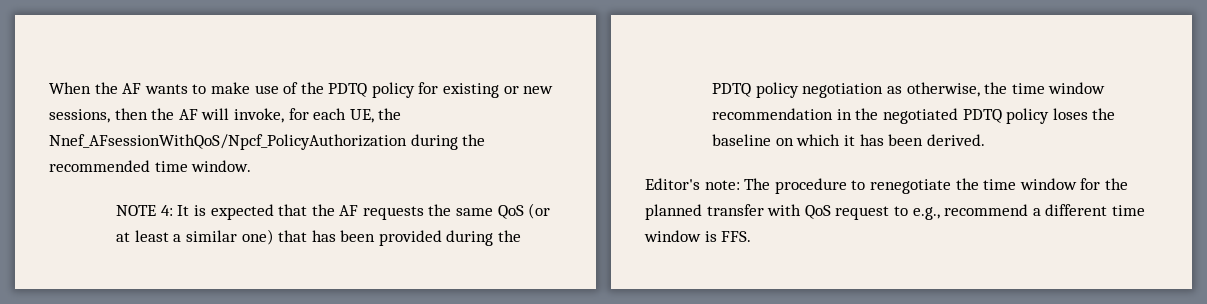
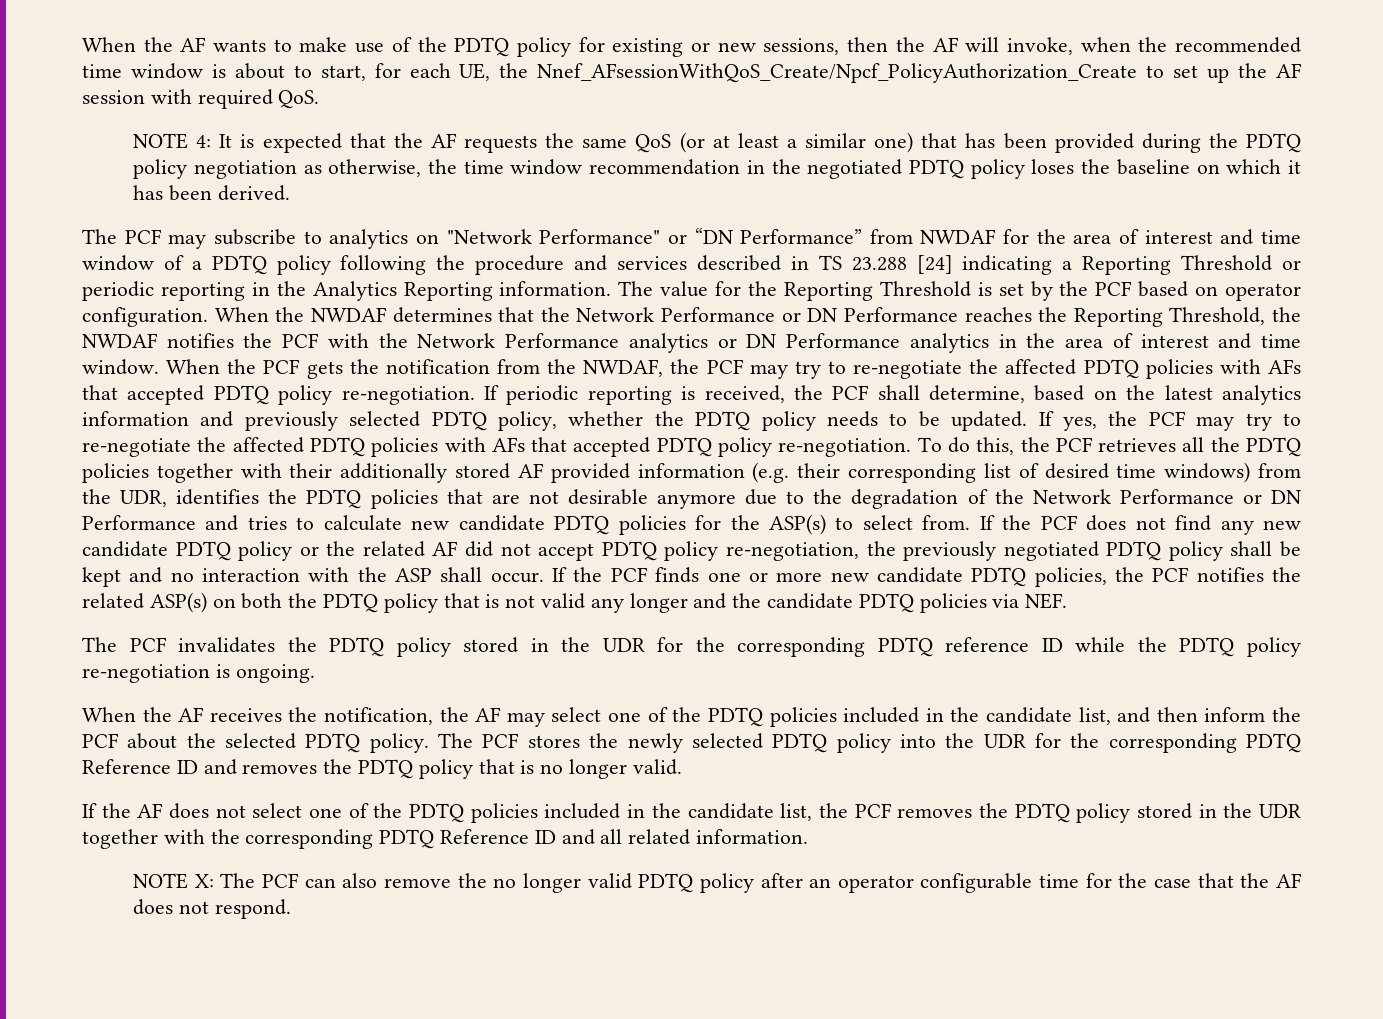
[288,108,402,123] [49,134,486,150] [49,160,252,172] for each UE, the Nnef_AFsessionWithQoS/Npcf_PolicyAuthorization during the recommended time window. -> [1080,37,1301,53] [82,63,1303,83] [82,89,320,109] when the recommended time window is about to start, for each UE, the Nnef_AFsessionWithQoS_Create/Npcf_PolicyAuthorization_Create to set up the AF session with required QoS.
[645,178,1128,194] [645,204,1145,220] [644,230,752,242] Editor's note: The procedure to renegotiate the time window for the planned transfer with QoS request to e.g., recommend a different time window is FFS. -> [82,228,1301,249] [82,255,1301,275] [82,281,1301,301] [82,307,1301,327] [82,333,1301,353] [82,359,1301,379] [82,385,1302,405] [82,411,1301,431] [82,437,1301,457] [82,462,1302,483] [82,489,1301,509] [82,514,1302,535] [82,541,1301,561] [82,567,1301,587] [82,592,1068,613] [82,637,1301,657] [82,664,315,683] [82,707,1301,727] [82,733,1302,753] [82,759,682,779] [82,803,1301,823] [82,829,809,849] [133,873,1303,893] [133,899,291,919] The PCF may subscribe to analytics on "Network Performance" or “DN Performance” from NWDAF for the area of interest and time window of a PDTQ policy following the procedure and services described in TS 23.288 [24] indicating a Reporting Threshold or periodic reporting in the Analytics Reporting information. The value for the Reporting Threshold is set by the PCF based on operator configuration. When the NWDAF determines that the Network Performance or DN Performance reaches the Reporting Threshold, the NWDAF notifies the PCF with the Network Performance analytics or DN Performance analytics in the area of interest and time window. When the PCF gets the notification from the NWDAF, the PCF may try to re-negotiate the affected PDTQ policies with AFs that accepted PDTQ policy re-negotiation. If periodic reporting is received, the PCF shall determine, based on the latest analytics information and previously selected PDTQ policy, whether the PDTQ policy needs to be updated. If yes, the PCF may try to re-negotiate the affected PDTQ policies with AFs that accepted PDTQ policy re-negotiation. To do this, the PCF retrieves all the PDTQ policies together with their additionally stored AF provided information (e.g. their corresponding list of desired time windows) from the UDR, identifies the PDTQ policies that are not desirable anymore due to the degradation of the Network Performance or DN Performance and tries to calculate new candidate PDTQ policies for the ASP(s) to select from. If the PCF does not find any new candidate PDTQ policy or the related AF did not accept PDTQ policy re-negotiation, the previously negotiated PDTQ policy shall be kept and no interaction with the ASP shall occur. If the PCF finds one or more new candidate PDTQ policies, the PCF notifies the related ASP(s) on both the PDTQ policy that is not valid any longer and the candidate PDTQ policies via NEF. // The PCF invalidates the PDTQ policy stored in the UDR for the corresponding PDTQ reference ID while the PDTQ policy re-negotiation is ongoing. // When the AF receives the notification, the AF may select one of the PDTQ policies included in the candidate list, and then inform the PCF about the selected PDTQ policy. The PCF stores the newly selected PDTQ policy into the UDR for the corresponding PDTQ Reference ID and removes the PDTQ policy that is no longer valid. // If the AF does not select one of the PDTQ policies included in the candidate list, the PCF removes the PDTQ policy stored in the UDR together with the corresponding PDTQ Reference ID and all related information. // NOTE X: The PCF can also remove the no longer valid PDTQ policy after an operator configurable time for the case that the AF does not respond.

